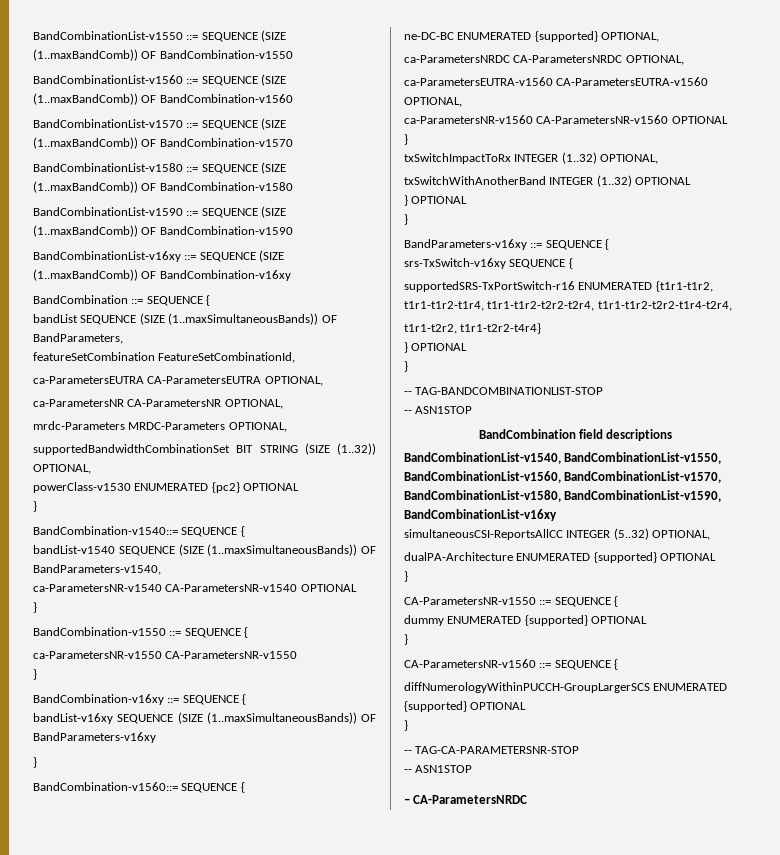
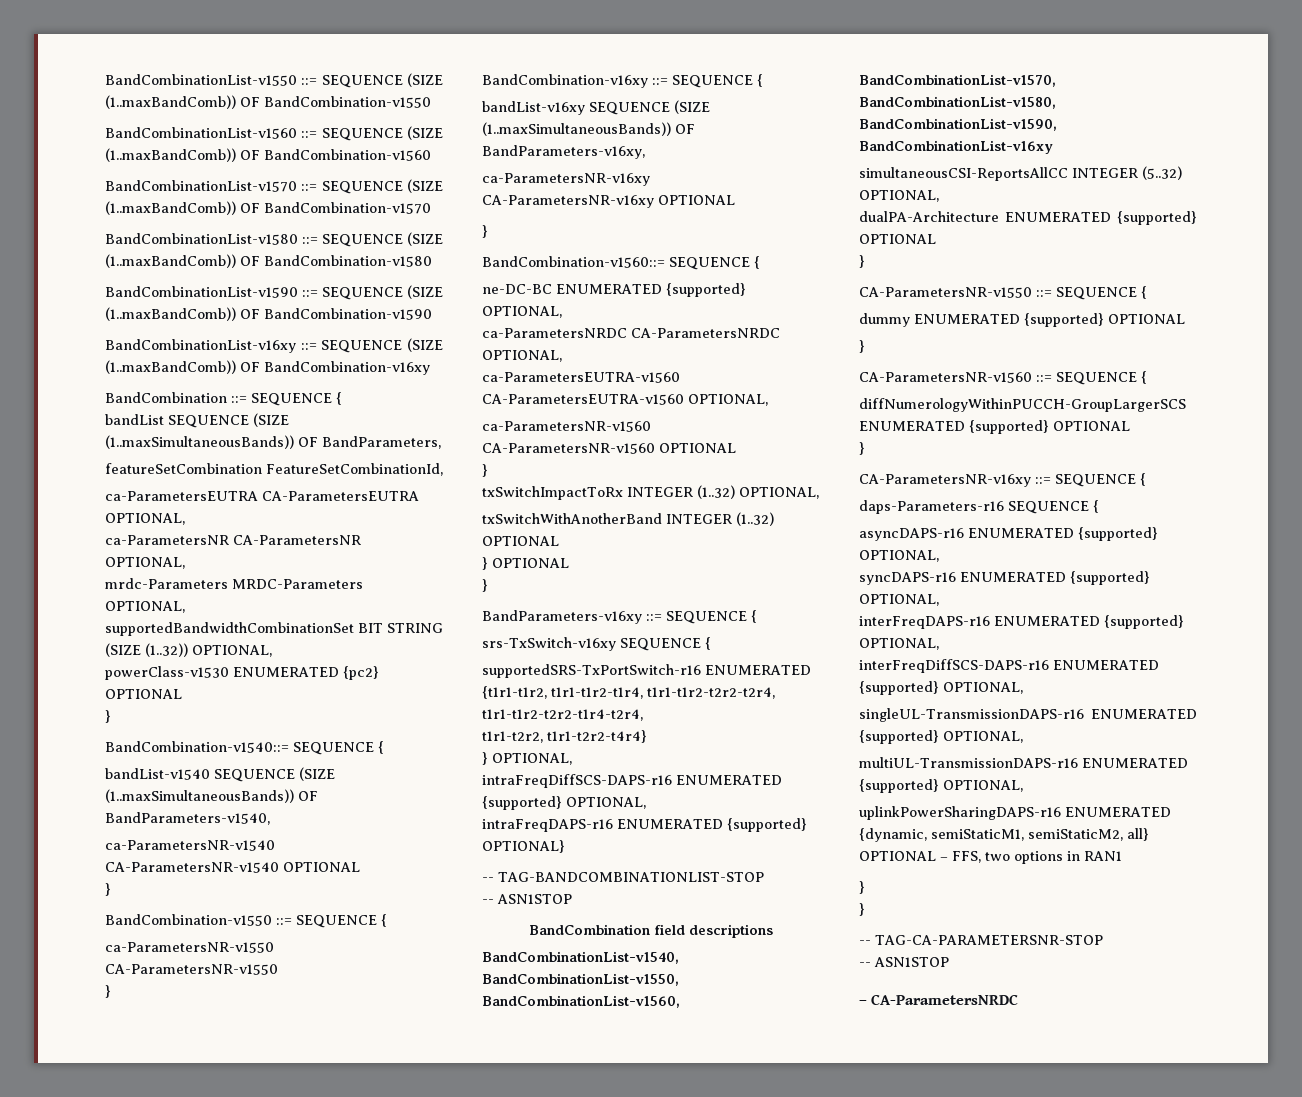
[33,732,156,743] BandParameters-v16xy -> [482,145,645,159] [482,173,650,186] [482,195,735,208] BandParameters-v16xy, // ca-ParametersNR-v16xy CA-ParametersNR-v16xy OPTIONAL
[411,343,468,351] [404,361,408,372] OPTIONAL // } -> [492,753,572,765] [482,774,782,788] [482,796,646,810] [482,818,807,832] [482,840,565,853] OPTIONAL, // intraFreqDiffSCS-DAPS-r16 ENUMERATED {supported} OPTIONAL, // intraFreqDAPS-r16 ENUMERATED {supported} OPTIONAL}
(408, 725) none -> [859,473,1146,487] [859,500,1099,514] [859,527,1158,541] [859,550,939,562] [859,571,1150,585] [859,594,939,606] [859,615,1184,629] [859,638,939,650] [859,659,1159,673] [859,681,1023,695] [859,708,1197,722] [859,730,1023,744] [859,757,1188,768] [859,779,1023,793] [859,806,1171,820] [859,828,1149,842] [859,851,1122,864] [859,881,865,894] [859,903,865,916] // CA-ParametersNR-v16xy ::= SEQUENCE { // daps-Parameters-r16 SEQUENCE { // asyncDAPS-r16 ENUMERATED {supported} OPTIONAL, // syncDAPS-r16 ENUMERATED {supported} OPTIONAL, // interFreqDAPS-r16 ENUMERATED {supported} OPTIONAL, // interFreqDiffSCS-DAPS-r16 ENUMERATED {supported} OPTIONAL, // singleUL-TransmissionDAPS-r16 ENUMERATED {supported} OPTIONAL, // multiUL-TransmissionDAPS-r16 ENUMERATED {supported} OPTIONAL, // uplinkPowerSharingDAPS-r16 ENUMERATED {dynamic, semiStaticM1, semiStaticM2, all} OPTIONAL – FFS, two options in RAN1 // } // }

